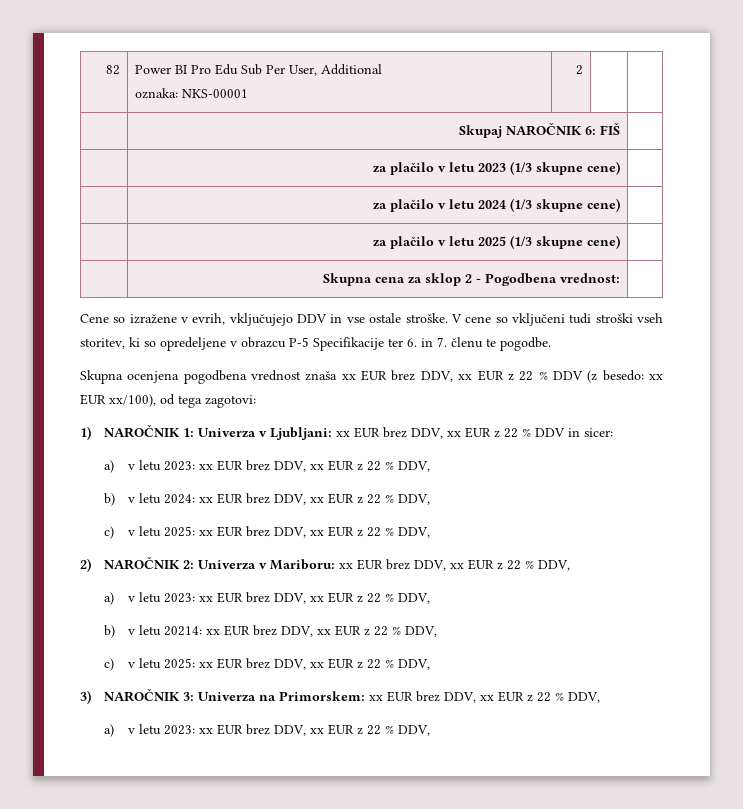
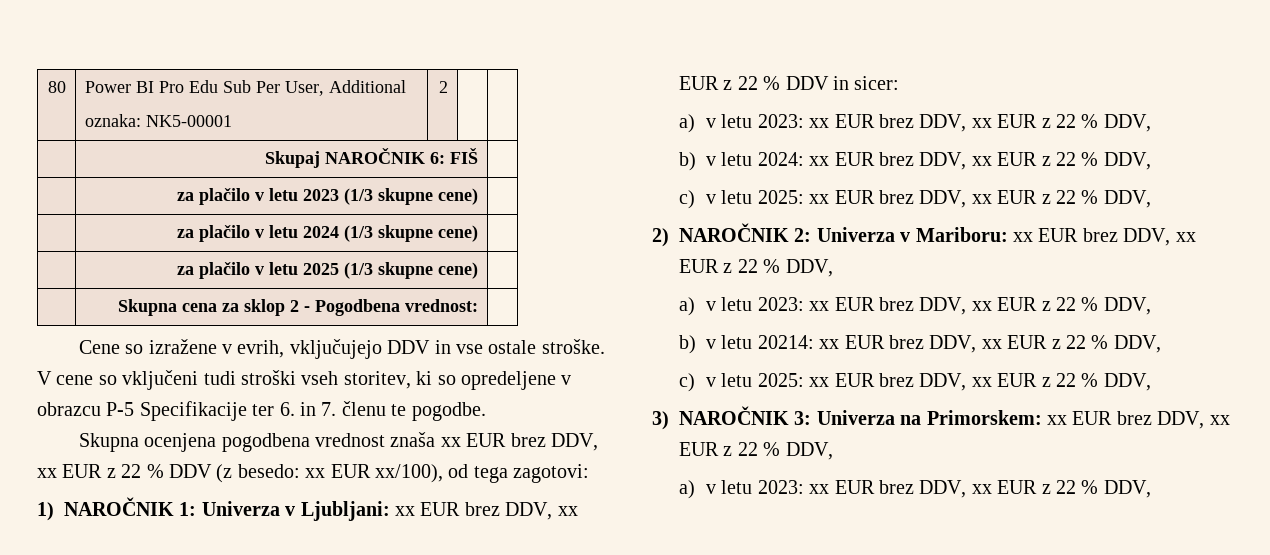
[106,65,121,75] 82 -> [48,81,67,93] 80
[181,89,248,98] NKS-00001 -> [145,115,232,127] NK5-00001

